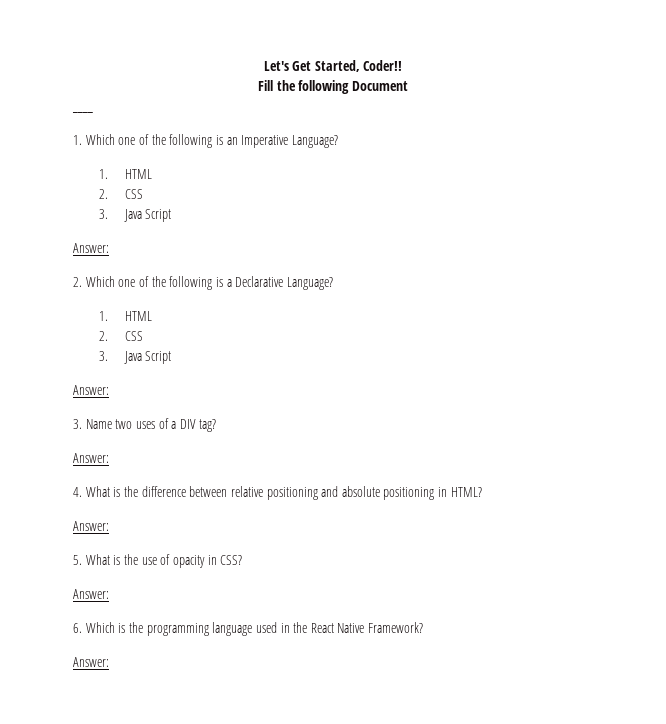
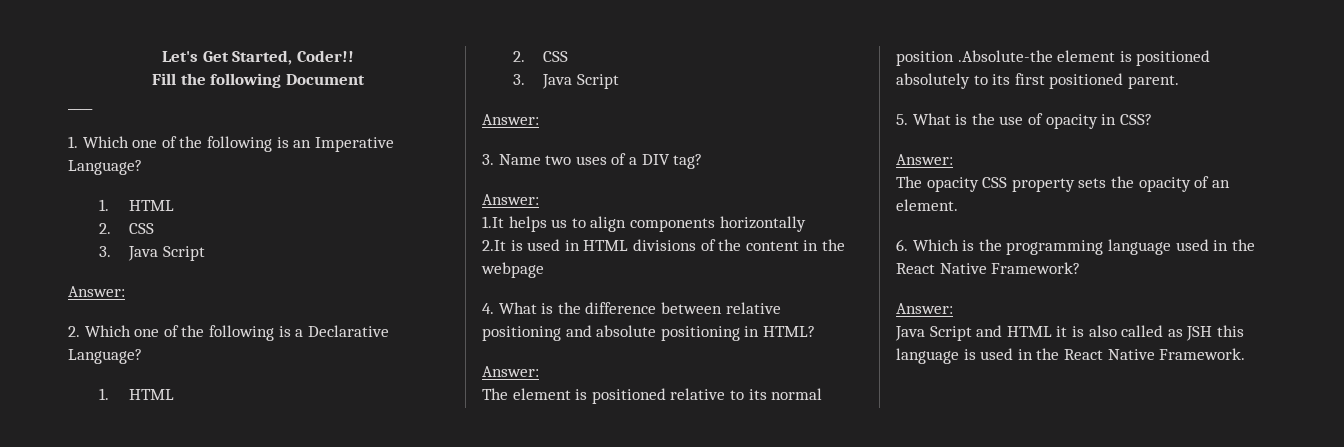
(109, 458) none -> [482,216,806,232] [482,239,845,251] [481,262,544,278] // 1.It helps us to align components horizontally // 2.It is used in HTML divisions of the content in the webpage
(109, 526) none -> [482,388,823,404] [896,50,1211,66] [896,73,1179,89] // The element is positioned relative to its normal position .Absolute-the element is positioned absolutely to its first positioned parent.
(109, 594) none -> [896,176,1230,192] [896,199,958,211] // The opacity CSS property sets the opacity of an element.
(109, 662) none -> [895,325,1244,341] [896,348,1246,364] // Java Script and HTML it is also called as JSH this language is used in the React Native Framework.

